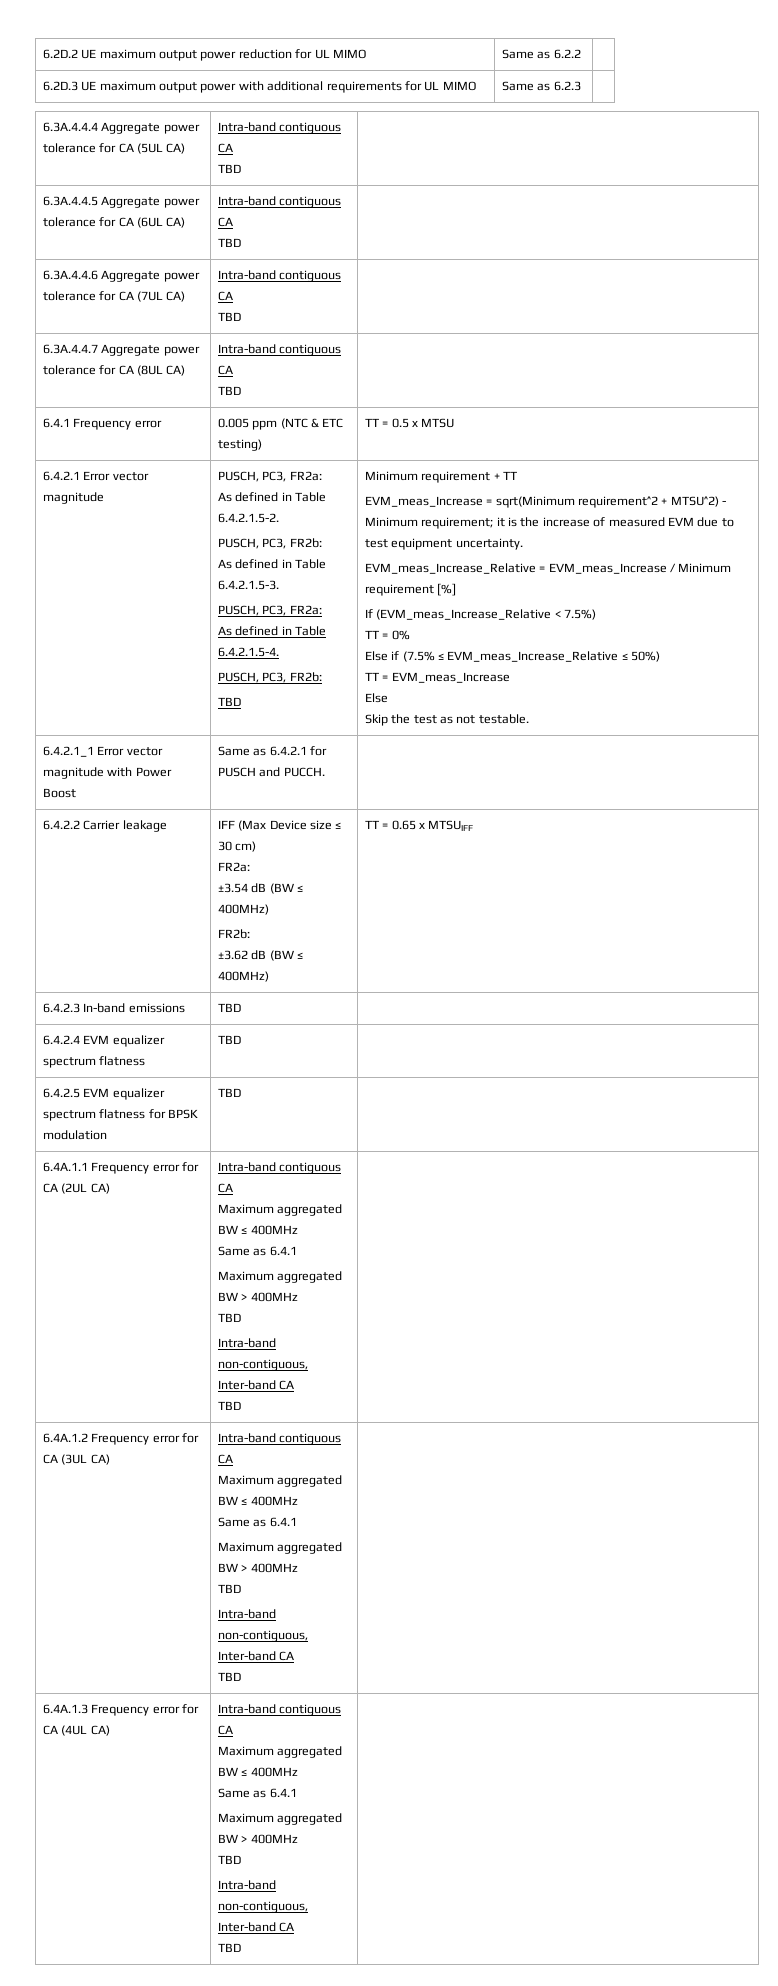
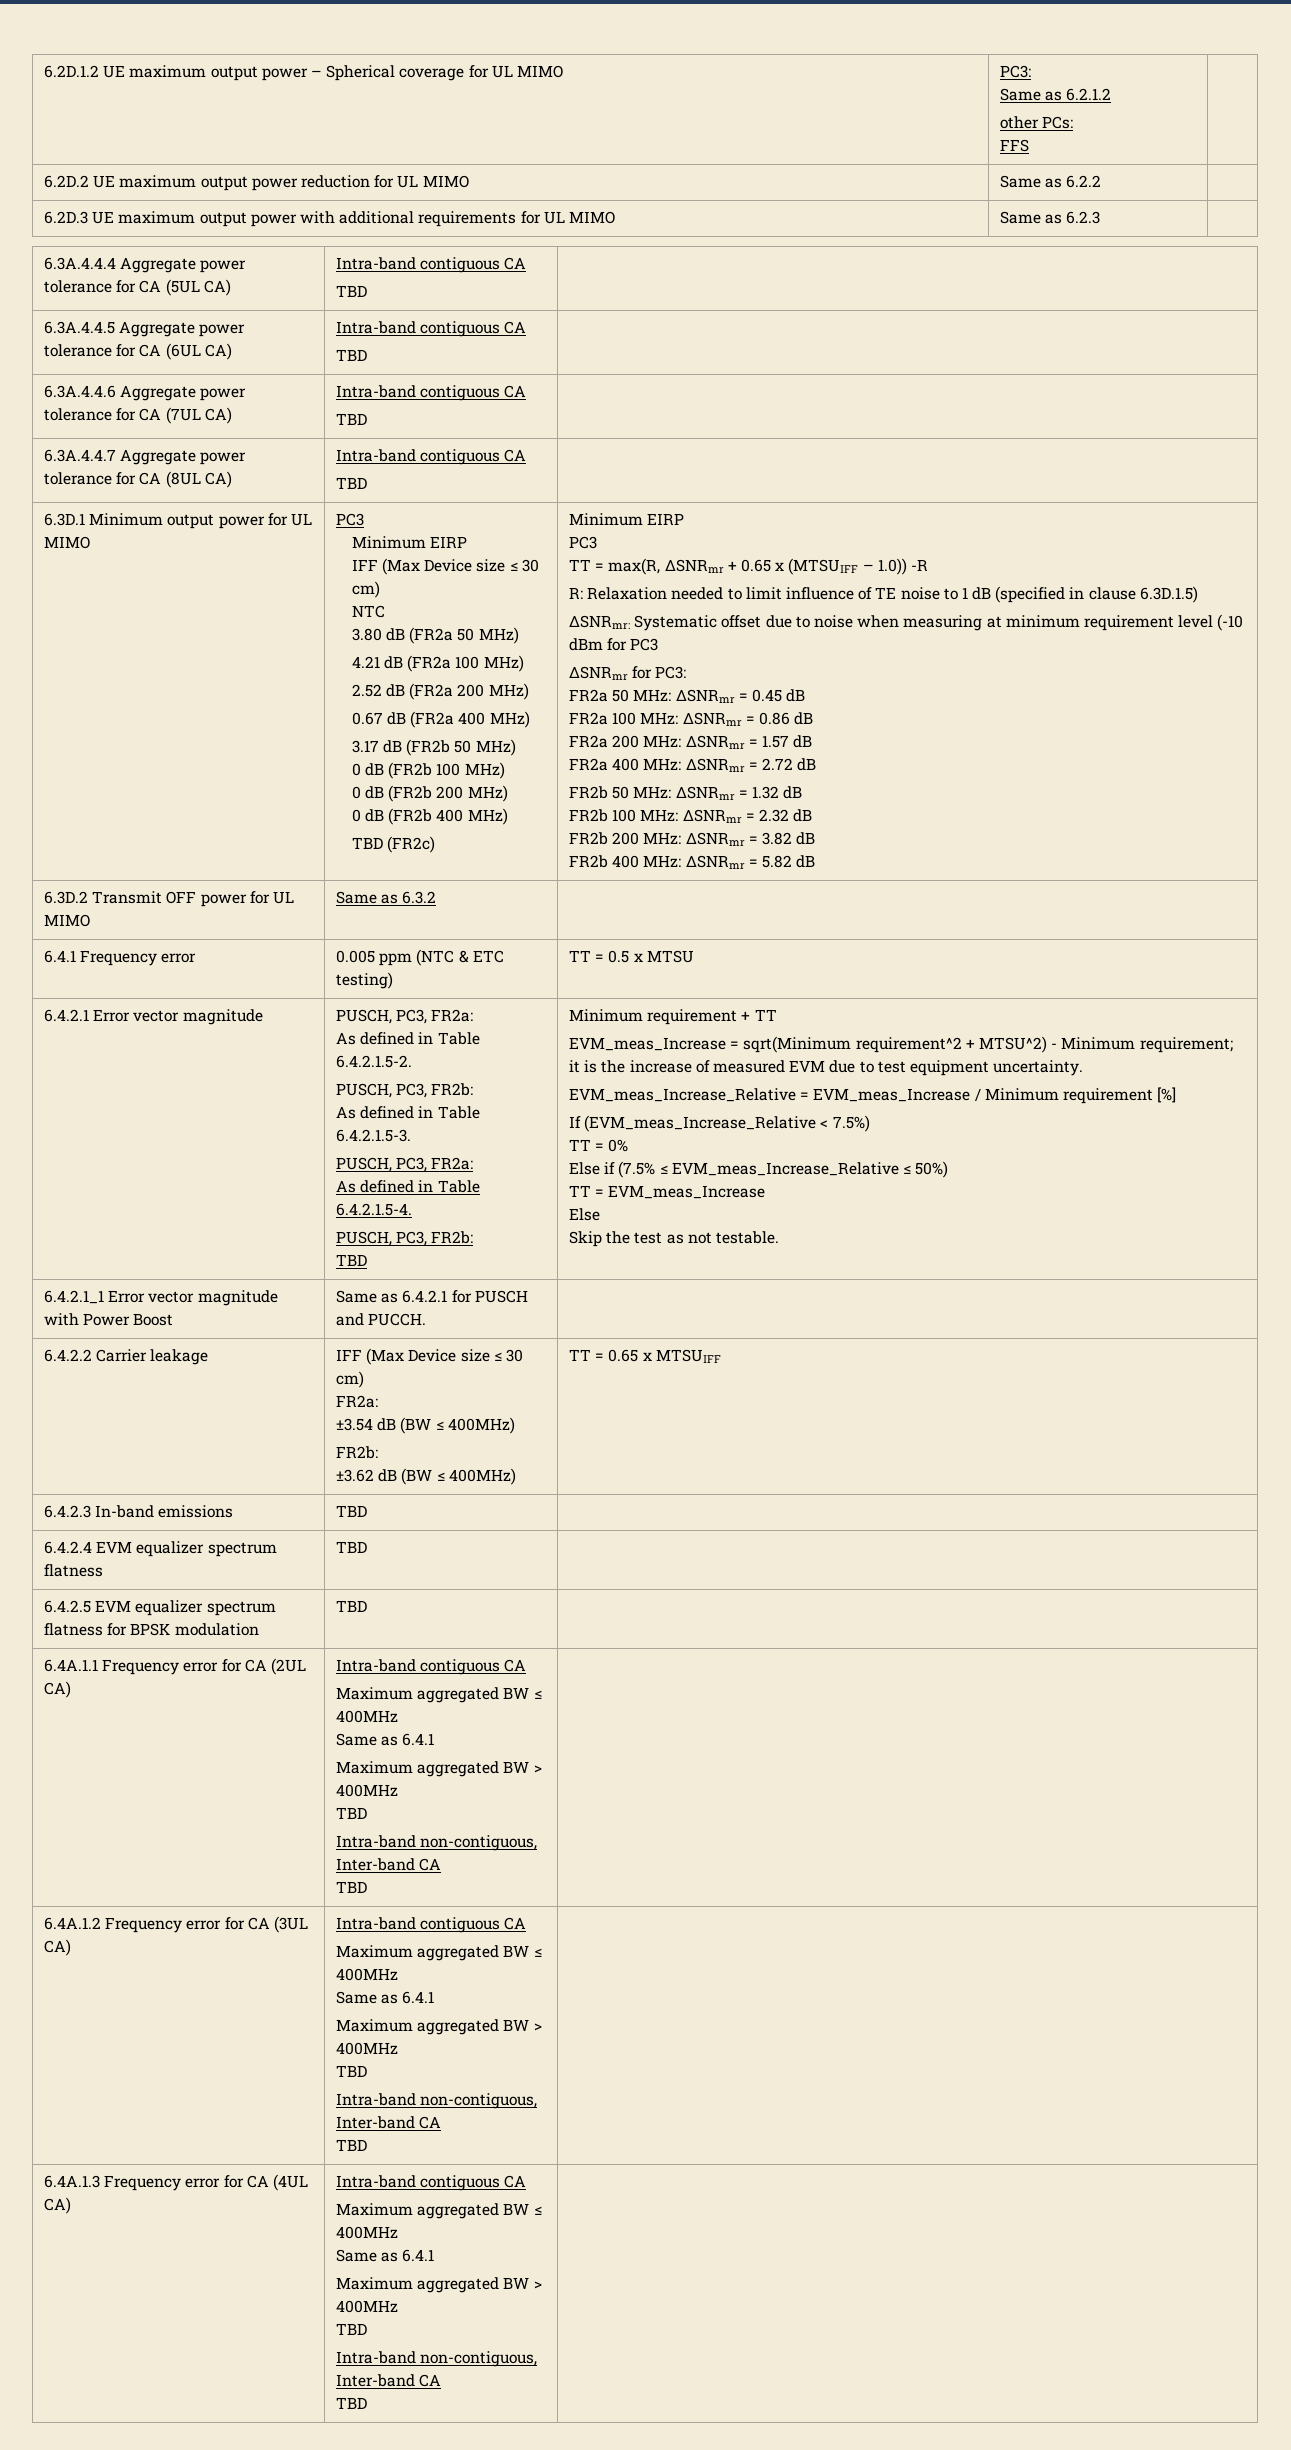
(42, 54) none -> [44,65,563,81] [1000,65,1032,78] [1000,88,1112,101] [1000,116,1074,129] [1000,139,1030,152] 6.2D.1.2 UE maximum output power – Spherical coverage for UL MIMO | PC3: // Same as 6.2.1.2 // other PCs: // FFS | //
(241, 390) none -> [44,513,312,529] [44,536,91,549] [336,513,365,526] [351,536,468,549] [351,558,539,575] [351,581,380,598] [351,605,385,618] [351,627,519,644] [351,655,524,672] [351,683,529,700] [351,711,530,728] [351,739,516,756] [351,762,505,779] [351,785,508,802] [351,808,508,825] [351,836,436,853] [569,513,685,526] [569,536,598,549] [569,558,928,575] [569,586,1198,603] [569,614,1244,631] [569,638,659,651] [569,666,687,680] [569,689,806,703] [569,712,814,726] [569,735,813,749] [569,758,817,772] [569,786,803,800] [569,809,813,823] [569,832,816,846] [569,855,816,869] [44,891,294,907] [44,914,91,927] [336,891,437,904] // 6.3D.1 Minimum output power for UL MIMO | PC3 // Minimum EIRP // IFF (Max Device size ≤ 30 cm) // NTC // 3.80 dB (FR2a 50 MHz) // 4.21 dB (FR2a 100 MHz) // 2.52 dB (FR2a 200 MHz) // 0.67 dB (FR2a 400 MHz) // 3.17 dB (FR2b 50 MHz) // 0 dB (FR2b 100 MHz) // 0 dB (FR2b 200 MHz) // 0 dB (FR2b 400 MHz) // TBD (FR2c) | Minimum EIRP // PC3 // TT = max(R, ΔSNRmr + 0.65 x (MTSUIFF – 1.0)) -R // R: Relaxation needed to limit influence of TE noise to 1 dB (specified in clause 6.3D.1.5) // ΔSNRmr: Systematic offset due to noise when measuring at minimum requirement level (-10 dBm for PC3 // ΔSNRmr for PC3: // FR2a 50 MHz: ΔSNRmr = 0.45 dB // FR2a 100 MHz: ΔSNRmr = 0.86 dB // FR2a 200 MHz: ΔSNRmr = 1.57 dB // FR2a 400 MHz: ΔSNRmr = 2.72 dB // FR2b 50 MHz: ΔSNRmr = 1.32 dB // FR2b 100 MHz: ΔSNRmr = 2.32 dB // FR2b 200 MHz: ΔSNRmr = 3.82 dB // FR2b 400 MHz: ΔSNRmr = 5.82 dB // 6.3D.2 Transmit OFF power for UL MIMO | Same as 6.3.2 |

